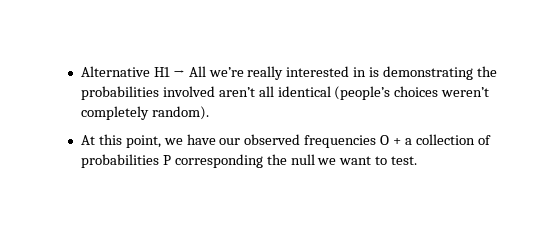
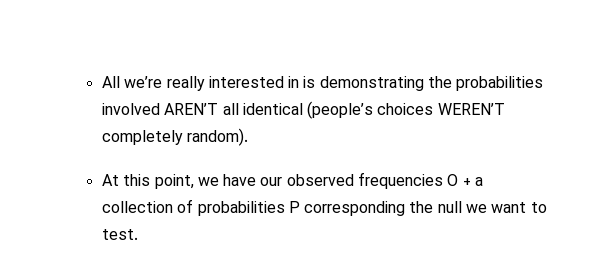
[80,66,185,77] Alternative H1 → -> (101, 82) none
[218,87,255,97] aren’t -> [164,103,219,115] AREN’T
[441,87,490,97] weren’t -> [437,103,505,115] WEREN’T

